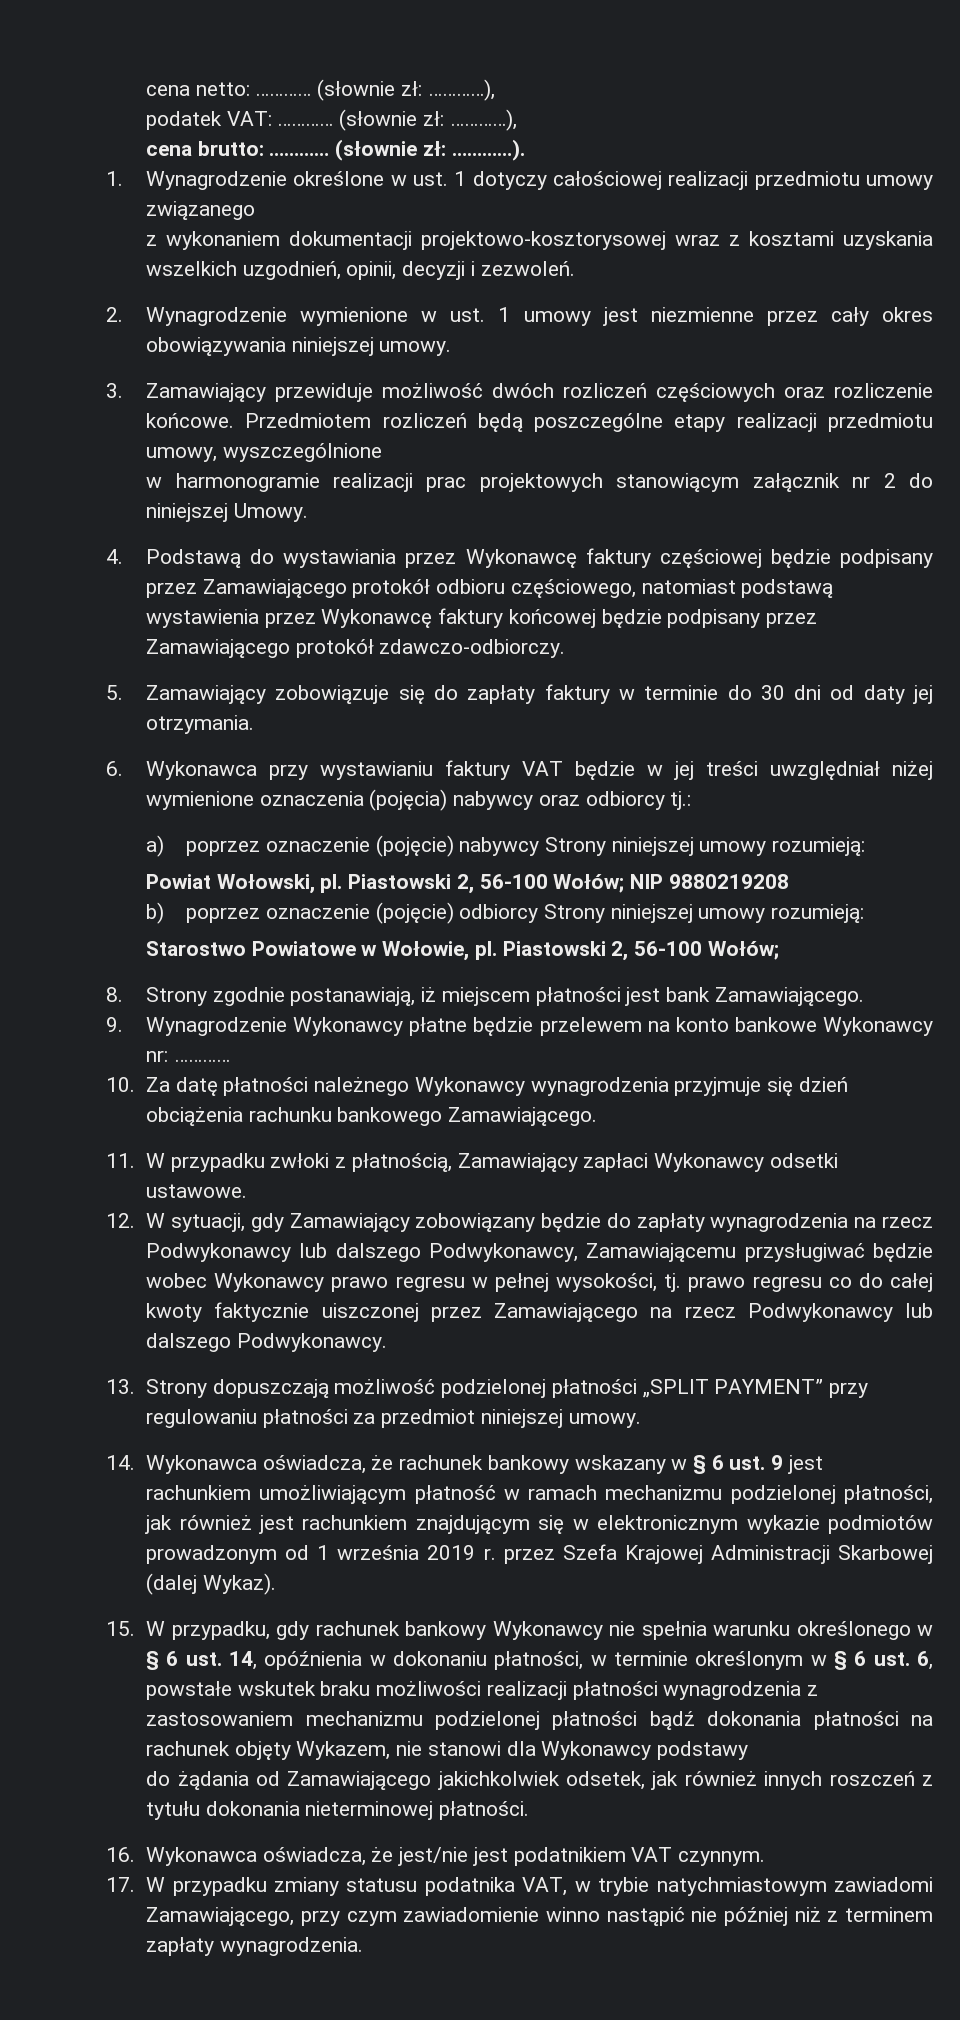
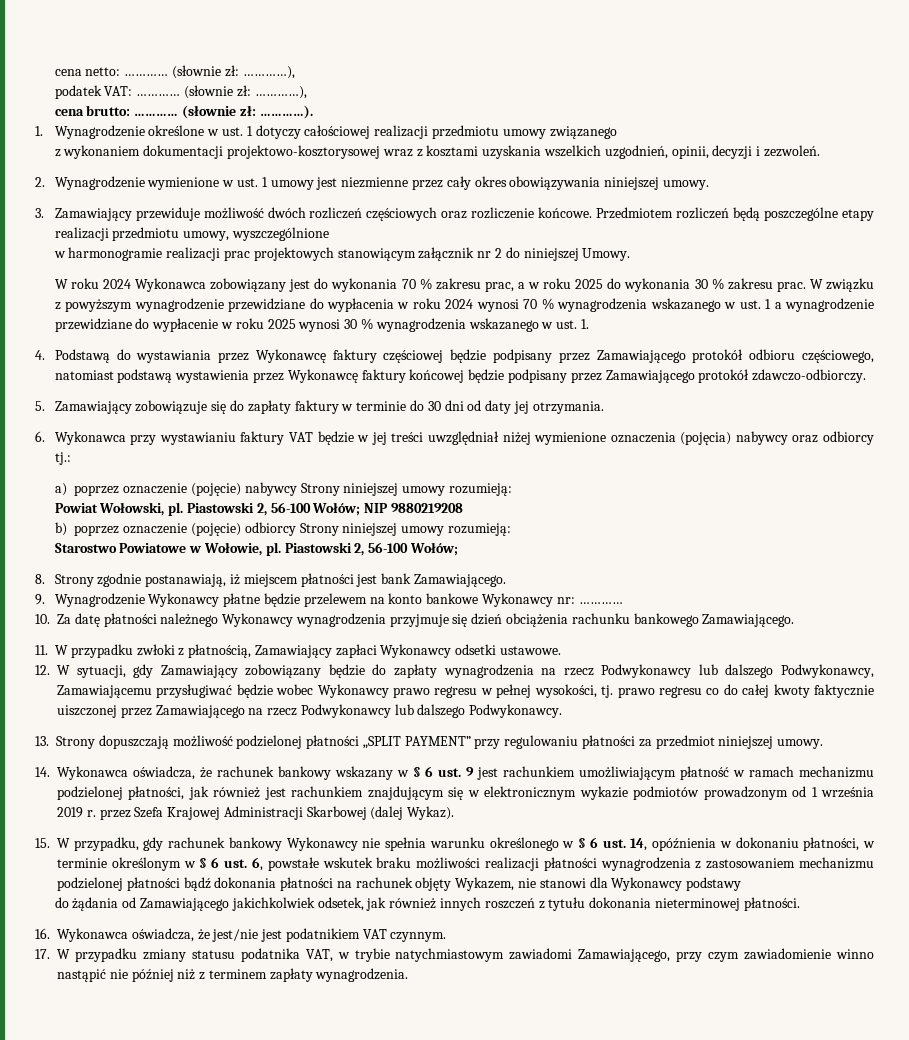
(308, 512) none -> [54,278,874,292] [54,298,874,312] [54,318,589,332] // W roku 2024 Wykonawca zobowiązany jest do wykonania 70 % zakresu prac, a w roku 2025 do wykonania 30 % zakresu prac. W związku z powyższym wynagrodzenie przewidziane do wypłacenia w roku 2024 wynosi 70 % wynagrodzenia wskazanego w ust. 1 a wynagrodzenie przewidziane do wypłacenie w roku 2025 wynosi 30 % wynagrodzenia wskazanego w ust. 1.

